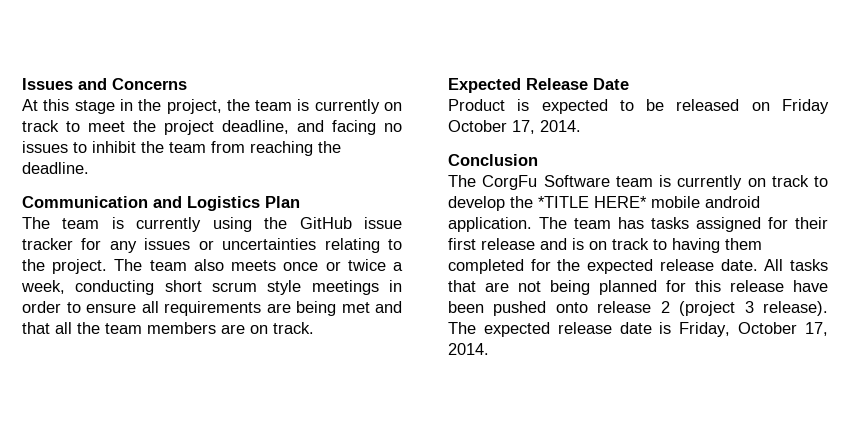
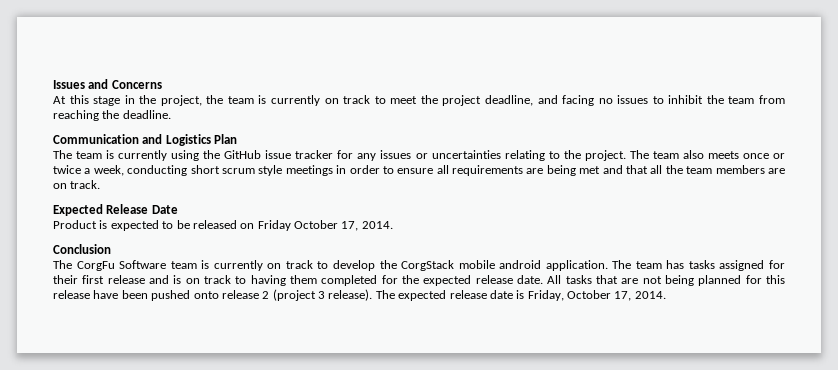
[538,196,647,208] *TITLE HERE* -> [401,260,455,271] CorgStack

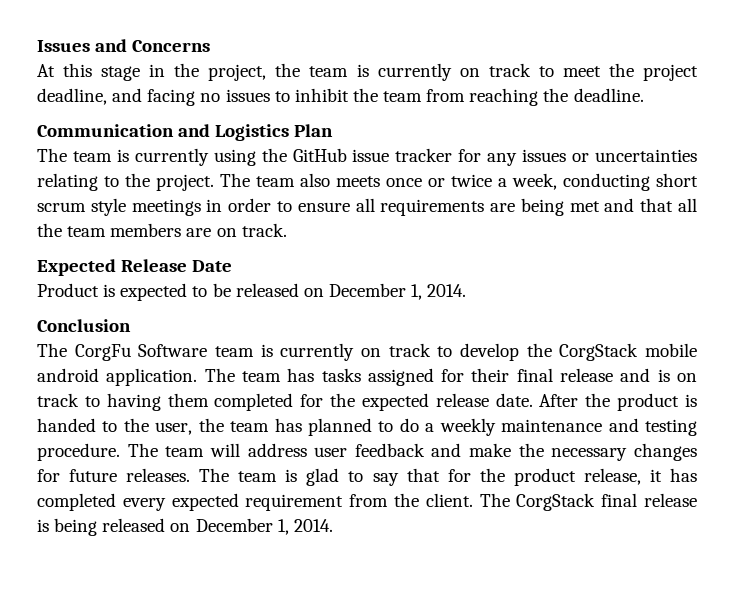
[257,220,359,231] Friday October 17, -> [328,283,423,300] December 1,
[82,275,105,284] first -> [516,368,553,382] final
[547,275,786,286] [53,289,632,301] All tasks that are not being planned for this release have been pushed onto release 2 (project 3 release). The expected release date is Friday, October 17, -> [539,393,697,411] [37,418,698,436] [37,443,697,461] [37,468,698,486] [37,493,697,511] [37,518,289,536] After the product is handed to the user, the team has planned to do a weekly maintenance and testing procedure. The team will address user feedback and make the necessary changes for future releases. The team is glad to say that for the product release, it has completed every expected requirement from the client. The CorgStack final release is being released on December 1,

